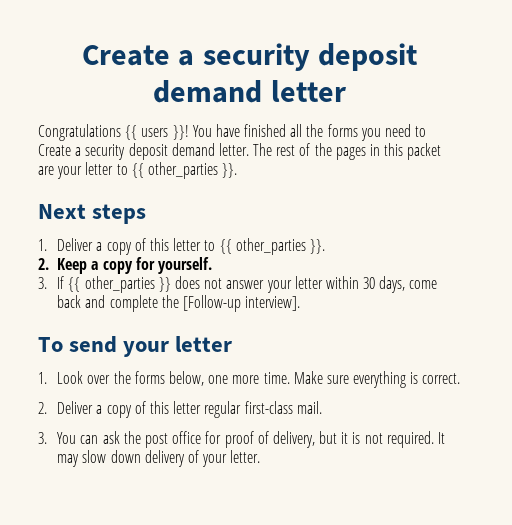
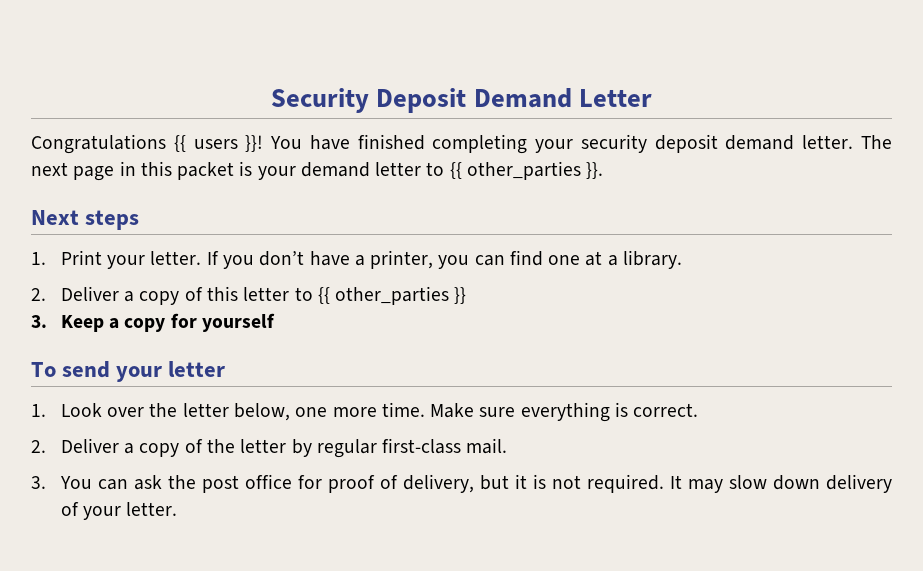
[82,43,417,71] [153,80,346,103] Create a security deposit demand letter -> [271,88,652,113] Security Deposit Demand Letter
[290,124,427,141] [38,144,82,156] all the forms you need to Create a -> [432,134,574,154] completing your
[276,143,442,160] [38,166,83,179] rest of the pages in this packet are your -> [31,161,370,181] next page in this packet is your demand
(47, 245) none -> [60,250,682,269] [31,288,46,301] Print your letter. If you don’t have a printer, you can find one at a library. // 2.
[309,239,325,254] [38,258,49,270] }}. // 2. -> [454,287,467,304] [31,315,47,328] }} // 3.
[158,257,213,274] [38,276,438,293] [57,295,301,312] yourself. // 3. If {{ other_parties }} does not answer your letter within 30 days, come back and complete the [Follow-up interview]. -> [201,313,275,332] yourself
[134,371,165,384] forms -> [182,403,229,417] letter
[150,401,202,414] this letter -> [206,439,312,457] the letter by

